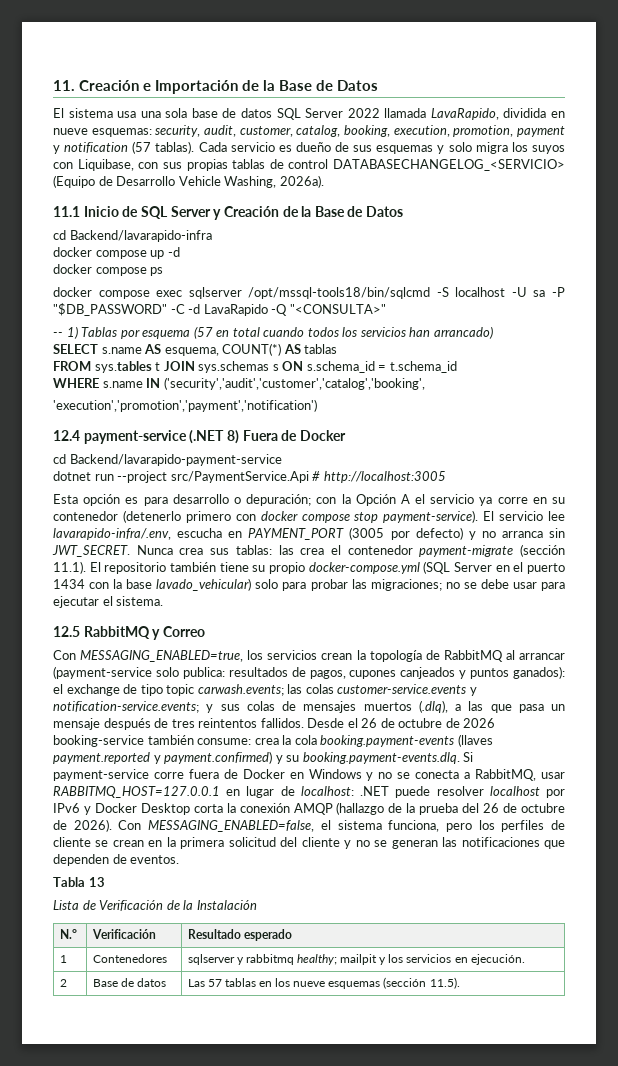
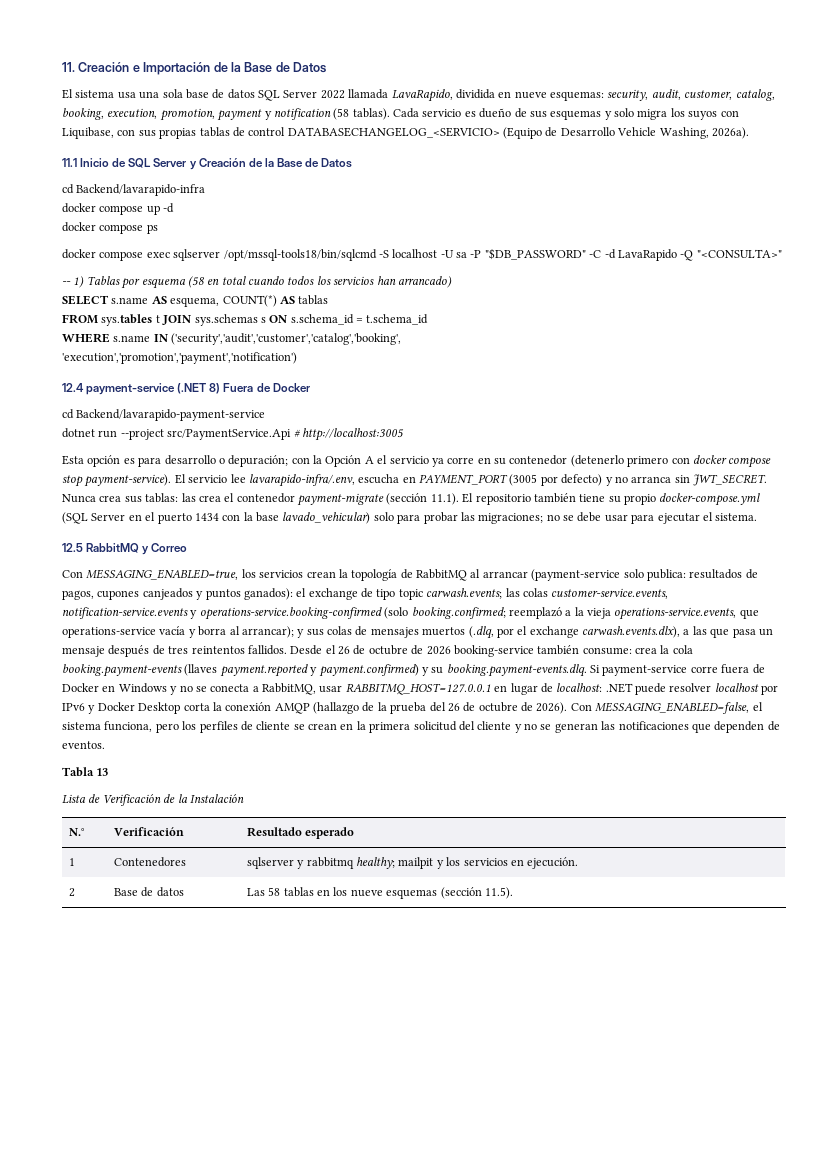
[132,141,152,154] (57 -> [333,108,350,120] (58
[193,326,213,339] (57 -> [187,276,205,288] (58
[337,684,477,696] [53,701,199,713] customer-service.events y notification-service.events; -> [551,588,669,599] [62,607,759,620] [62,626,294,638] customer-service.events, notification-service.events y operations-service.booking-confirmed (solo booking.confirmed; reemplazó a la vieja operations-service.events, que operations-service vacía y borra al arrancar);
[418,700,448,713] (.dlq), -> [468,626,680,639] (.dlq, por el exchange carwash.events.dlx),
[207,979,222,987] 57 -> [268,887,281,896] 58

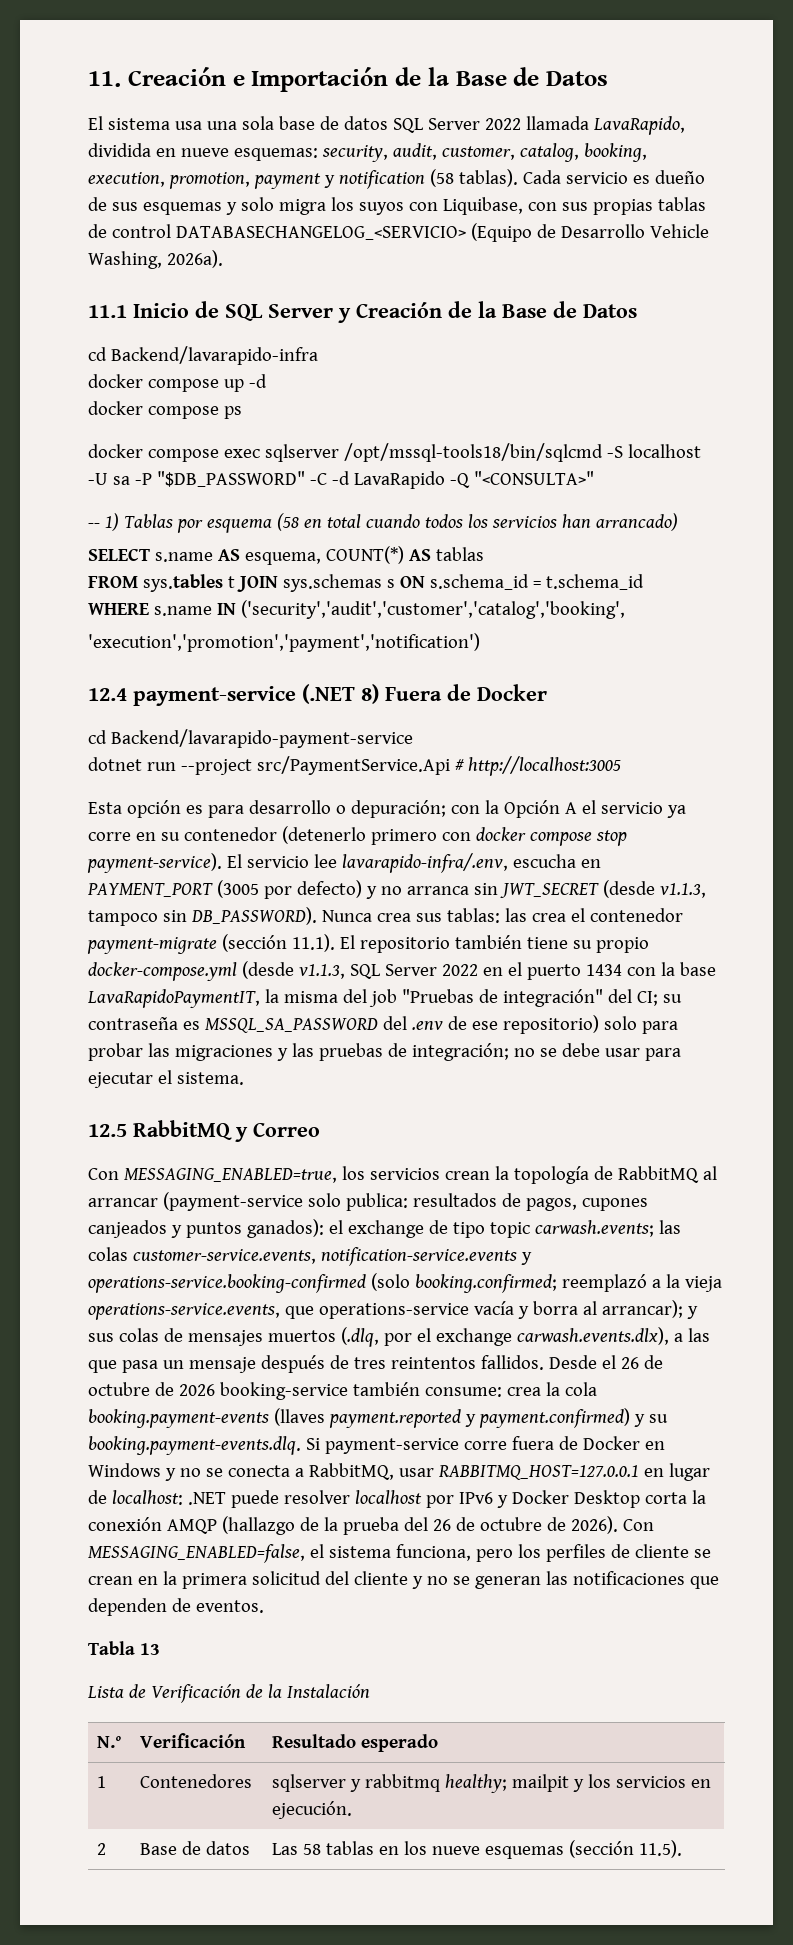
[693,474,767,486] JWT_SECRET. -> [499,880,706,898] [88,907,317,926] JWT_SECRET (desde v1.1.3, tampoco sin DB_PASSWORD).
[62,512,126,524] (SQL Server -> [241,961,478,979] (desde v1.1.3, SQL Server 2022
[282,512,544,524] lavado_vehicular) solo para probar las migraciones; -> [87,989,682,1008] [88,1015,678,1034] [88,1043,509,1061] LavaRapidoPaymentIT, la misma del job "Pruebas de integración" del CI; su contraseña es MSSQL_SA_PASSWORD del .env de ese repositorio) solo para probar las migraciones y las pruebas de integración;

